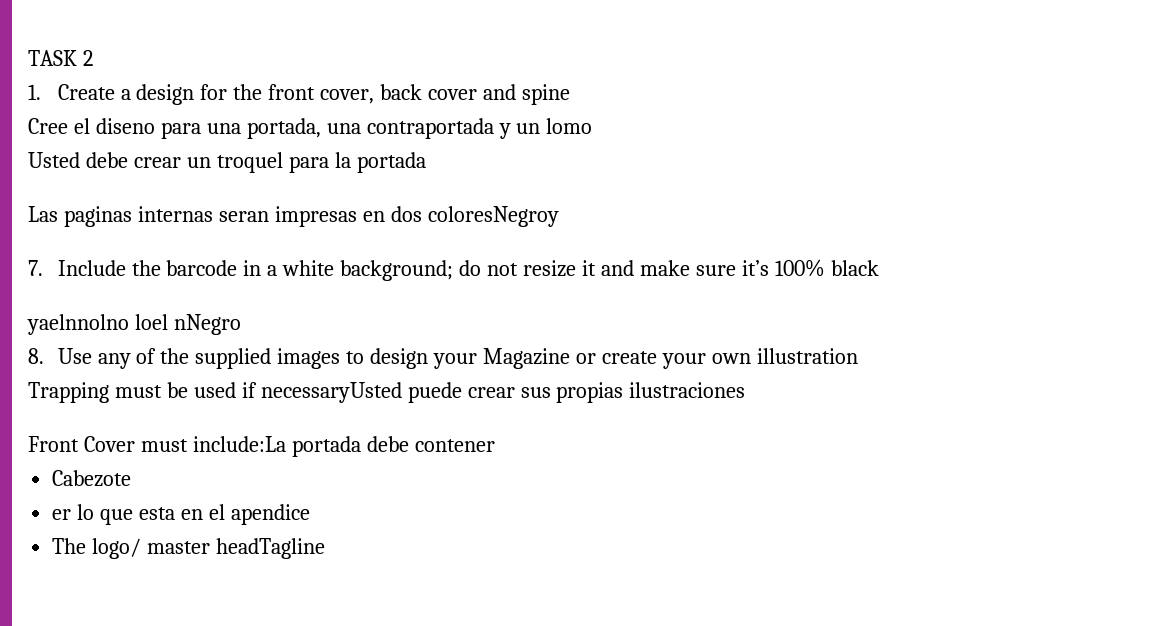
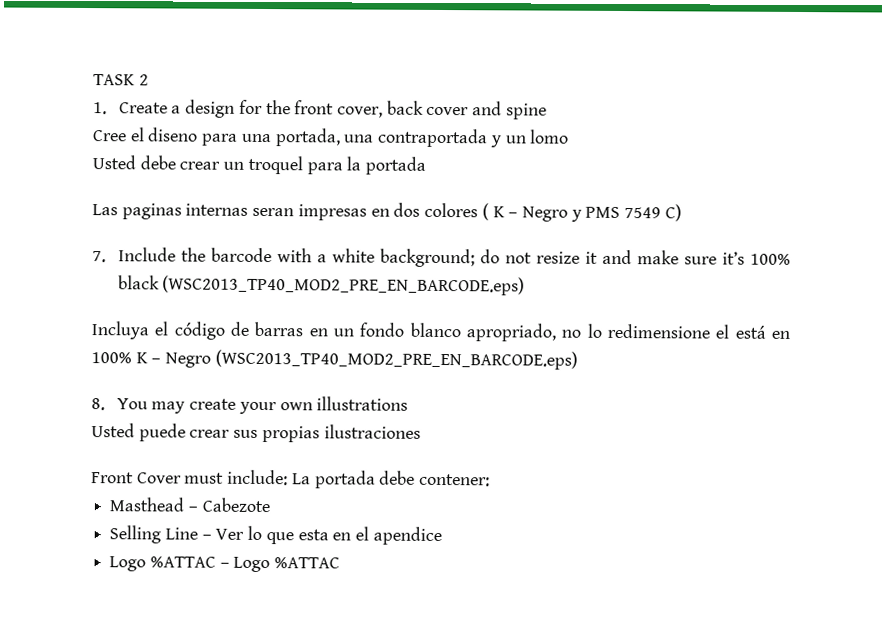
[427,206,559,227] coloresNegroy -> [424,202,682,222] colores ( K – Negro y PMS 7549 C)
[243,260,262,276] in -> [276,248,312,263] with
[27,314,241,335] [28,348,858,369] [28,382,402,403] // yaelnnolno loel nNegro // 8. Use any of the supplied images to design your Magazine or create your own illustration // Trapping must be used if necessaryUsted -> [162,275,526,296] [91,321,791,342] [91,349,578,370] [91,396,409,415] [91,423,135,438] (WSC2013_TP40_MOD2_PRE_EN_BARCODE.eps) // Incluya el código de barras en un fondo blanco apropriado, no lo redimensione el está en 100% K – Negro (WSC2013_TP40_MOD2_PRE_EN_BARCODE.eps) // 8. You may create your own illustrations // Usted
[192,436,495,457] [52,470,132,487] [52,509,72,520] include:La portada debe contener // Cabezote // er -> [227,469,491,489] [109,497,271,513] [109,525,245,544] include: La portada debe contener: // Masthead – Cabezote // Selling Line – Ver
[52,538,326,559] The logo/ master headTagline -> [109,556,341,573] Logo %ATTAC – Logo %ATTAC

